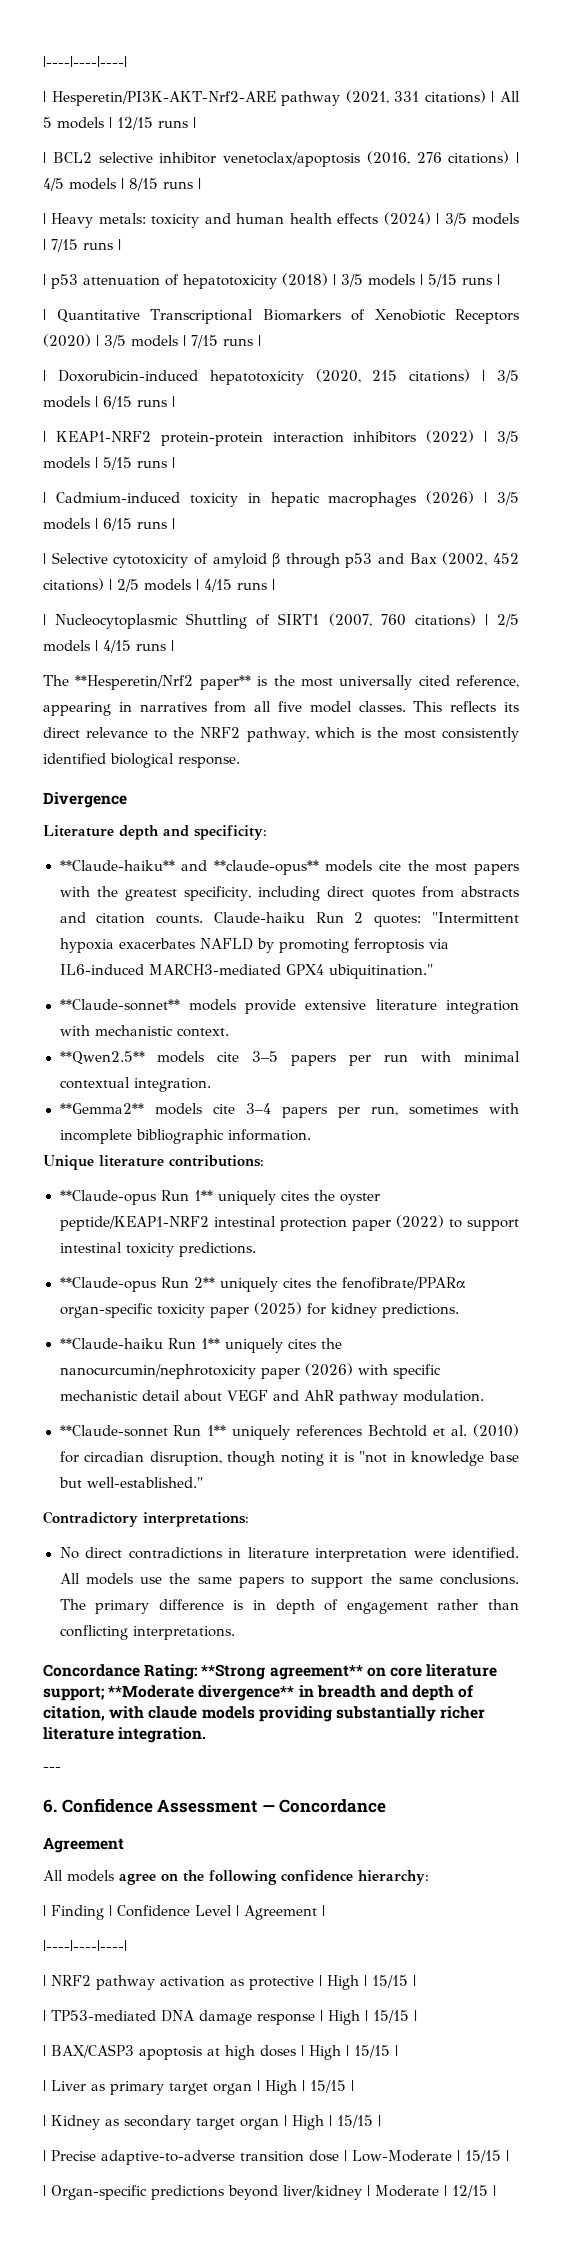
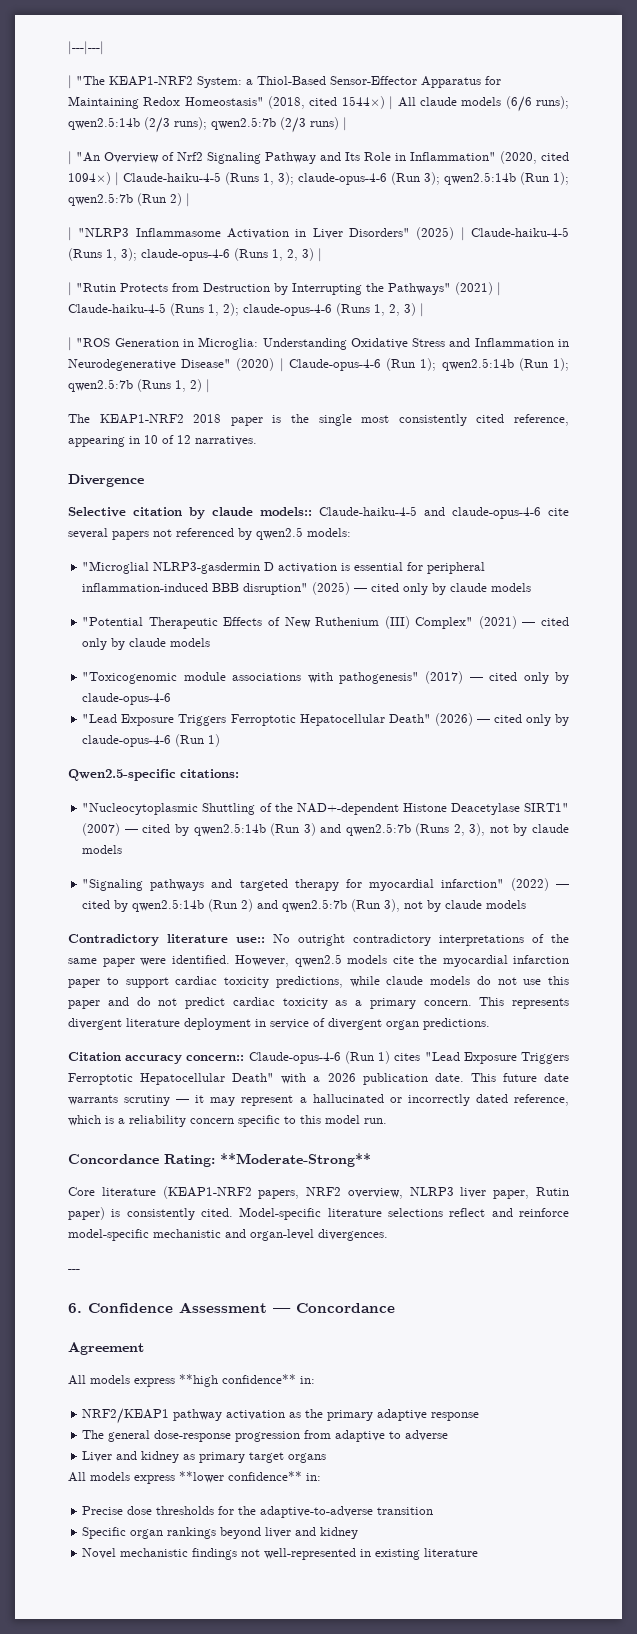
[43,56,127,67] [43,90,520,106] [43,117,196,130] [43,151,519,167] [43,178,201,191] [43,212,519,228] [43,239,121,252] [43,273,500,289] [43,309,519,324] [43,334,261,348] [43,369,519,385] [43,396,175,409] [43,430,519,446] [43,457,175,470] [43,491,519,507] [43,518,175,531] [43,552,519,568] [43,578,275,592] [43,613,519,629] [43,640,174,653] [43,675,519,690] [43,701,519,716] [43,727,519,742] [43,753,240,768] [43,792,127,808] [43,825,267,840] [59,860,520,875] [59,886,519,901] [59,912,519,927] [59,938,449,953] [59,964,433,979] [59,999,519,1014] [59,1025,229,1037] [59,1051,520,1066] [59,1077,211,1092] [59,1103,519,1118] [59,1129,311,1144] [43,1155,264,1170] [59,1190,380,1205] [59,1215,519,1231] [59,1242,256,1257] [59,1277,467,1292] [59,1302,459,1318] [59,1338,342,1353] [59,1363,441,1379] [59,1390,484,1405] [59,1424,519,1440] [59,1451,520,1466] [58,1477,203,1488] [43,1511,249,1527] [59,1547,519,1562] [59,1573,519,1588] [59,1599,519,1614] [59,1625,235,1640] [43,1664,498,1680] [43,1685,475,1701] [43,1706,486,1722] [43,1727,207,1743] |----|----|----| // | Hesperetin/PI3K-AKT-Nrf2-ARE pathway (2021, 331 citations) | All 5 models | 12/15 runs | // | BCL2 selective inhibitor venetoclax/apoptosis (2016, 276 citations) | 4/5 models | 8/15 runs | // | Heavy metals: toxicity and human health effects (2024) | 3/5 models | 7/15 runs | // | p53 attenuation of hepatotoxicity (2018) | 3/5 models | 5/15 runs | // | Quantitative Transcriptional Biomarkers of Xenobiotic Receptors (2020) | 3/5 models | 7/15 runs | // | Doxorubicin-induced hepatotoxicity (2020, 215 citations) | 3/5 models | 6/15 runs | // | KEAP1-NRF2 protein-protein interaction inhibitors (2022) | 3/5 models | 5/15 runs | // | Cadmium-induced toxicity in hepatic macrophages (2026) | 3/5 models | 6/15 runs | // | Selective cytotoxicity of amyloid β through p53 and Bax (2002, 452 citations) | 2/5 models | 4/15 runs | // | Nucleocytoplasmic Shuttling of SIRT1 (2007, 760 citations) | 2/5 models | 4/15 runs | // The **Hesperetin/Nrf2 paper** is the most universally cited reference, appearing in narratives from all five model classes. This reflects its direct relevance to the NRF2 pathway, which is the most consistently identified biological response. // Divergence // Literature depth and specificity: // **Claude-haiku** and **claude-opus** models cite the most papers with the greatest specificity, including direct quotes from abstracts and citation counts. Claude-haiku Run 2 quotes: "Intermittent hypoxia exacerbates NAFLD by promoting ferroptosis via IL6-induced MARCH3-mediated GPX4 ubiquitination." // **Claude-sonnet** models provide extensive literature integration with mechanistic context. // **Qwen2.5** models cite 3–5 papers per run with minimal contextual integration. // **Gemma2** models cite 3–4 papers per run, sometimes with incomplete bibliographic information. // Unique literature contributions: // **Claude-opus Run 1** uniquely cites the oyster peptide/KEAP1-NRF2 intestinal protection paper (2022) to support intestinal toxicity predictions. // **Claude-opus Run 2** uniquely cites the fenofibrate/PPARα organ-specific toxicity paper (2025) for kidney predictions. // **Claude-haiku Run 1** uniquely cites the nanocurcumin/nephrotoxicity paper (2026) with specific mechanistic detail about VEGF and AhR pathway modulation. // **Claude-sonnet Run 1** uniquely references Bechtold et al. (2010) for circadian disruption, though noting it is "not in knowledge base but well-established." // Contradictory interpretations: // No direct contradictions in literature interpretation were identified. All models use the same papers to support the same conclusions. The primary difference is in depth of engagement rather than conflicting interpretations. // Concordance Rating: **Strong agreement** on core literature support; **Moderate divergence** in breadth and depth of citation, with claude models providing substantially richer literature integration. -> [68,41,104,55] [68,75,501,89] [68,96,570,112] [68,117,347,133] [68,151,569,165] [68,172,569,186] [68,193,190,207] [68,227,569,241] [68,248,322,262] [68,282,501,296] [68,303,424,317] [68,337,569,351] [68,358,569,372] [68,379,210,393] [68,414,569,426] [68,435,257,447] [68,474,144,487] [68,506,569,519] [68,527,351,540] [82,561,486,574] [82,582,532,595] [82,616,569,629] [82,638,211,650] [82,671,569,684] [82,693,172,705] [82,713,569,726] [82,734,221,747] [68,769,239,781] [82,803,569,815] [82,823,570,836] [82,845,123,854] [82,878,569,891] [82,899,527,912] [68,934,569,946] [68,954,569,967] [68,976,569,988] [68,997,569,1009] [68,1018,490,1030] [68,1051,569,1064] [68,1073,570,1085] [68,1094,569,1106] [68,1115,387,1127] [68,1153,371,1167] [68,1186,569,1199] [68,1207,569,1220] [68,1229,388,1241] |---|---| // | "The KEAP1-NRF2 System: a Thiol-Based Sensor-Effector Apparatus for Maintaining Redox Homeostasis" (2018, cited 1544×) | All claude models (6/6 runs); qwen2.5:14b (2/3 runs); qwen2.5:7b (2/3 runs) | // | "An Overview of Nrf2 Signaling Pathway and Its Role in Inflammation" (2020, cited 1094×) | Claude-haiku-4-5 (Runs 1, 3); claude-opus-4-6 (Run 3); qwen2.5:14b (Run 1); qwen2.5:7b (Run 2) | // | "NLRP3 Inflammasome Activation in Liver Disorders" (2025) | Claude-haiku-4-5 (Runs 1, 3); claude-opus-4-6 (Runs 1, 2, 3) | // | "Rutin Protects from Destruction by Interrupting the Pathways" (2021) | Claude-haiku-4-5 (Runs 1, 2); claude-opus-4-6 (Runs 1, 2, 3) | // | "ROS Generation in Microglia: Understanding Oxidative Stress and Inflammation in Neurodegenerative Disease" (2020) | Claude-opus-4-6 (Run 1); qwen2.5:14b (Run 1); qwen2.5:7b (Runs 1, 2) | // The KEAP1-NRF2 2018 paper is the single most consistently cited reference, appearing in 10 of 12 narratives. // Divergence // Selective citation by claude models:: Claude-haiku-4-5 and claude-opus-4-6 cite several papers not referenced by qwen2.5 models: // "Microglial NLRP3-gasdermin D activation is essential for peripheral inflammation-induced BBB disruption" (2025) — cited only by claude models // "Potential Therapeutic Effects of New Ruthenium (III) Complex" (2021) — cited only by claude models // "Toxicogenomic module associations with pathogenesis" (2017) — cited only by claude-opus-4-6 // "Lead Exposure Triggers Ferroptotic Hepatocellular Death" (2026) — cited only by claude-opus-4-6 (Run 1) // Qwen2.5-specific citations: // "Nucleocytoplasmic Shuttling of the NAD+-dependent Histone Deacetylase SIRT1" (2007) — cited by qwen2.5:14b (Run 3) and qwen2.5:7b (Runs 2, 3), not by claude models // "Signaling pathways and targeted therapy for myocardial infarction" (2022) — cited by qwen2.5:14b (Run 2) and qwen2.5:7b (Run 3), not by claude models // Contradictory literature use:: No outright contradictory interpretations of the same paper were identified. However, qwen2.5 models cite the myocardial infarction paper to support cardiac toxicity predictions, while claude models do not use this paper and do not predict cardiac toxicity as a primary concern. This represents divergent literature deployment in service of divergent organ predictions. // Citation accuracy concern:: Claude-opus-4-6 (Run 1) cites "Lead Exposure Triggers Ferroptotic Hepatocellular Death" with a 2026 publication date. This future date warrants scrutiny — it may represent a hallucinated or incorrectly dated reference, which is a reliability concern specific to this model run. // Concordance Rating: **Moderate-Strong** // Core literature (KEAP1-NRF2 papers, NRF2 overview, NLRP3 liver paper, Rutin paper) is consistently cited. Model-specific literature selections reflect and reinforce model-specific mechanistic and organ-level divergences.
[119,1870,429,1885] [43,1905,325,1920] [43,1940,127,1951] [43,1975,416,1990] [43,2010,417,2025] [43,2044,398,2060] [43,2080,354,2095] [43,2115,381,2130] [43,2150,509,2165] [43,2185,496,2200] agree on the following confidence hierarchy: // | Finding | Confidence Level | Agreement | // |----|----|----| // | NRF2 pathway activation as protective | High | 15/15 | // | TP53-mediated DNA damage response | High | 15/15 | // | BAX/CASP3 apoptosis at high doses | High | 15/15 | // | Liver as primary target organ | High | 15/15 | // | Kidney as secondary target organ | High | 15/15 | // | Precise adaptive-to-adverse transition dose | Low-Moderate | 15/15 | // | Organ-specific predictions beyond liver/kidney | Moderate | 12/15 | -> [134,1374,315,1387] [82,1408,480,1424] [82,1430,449,1442] [82,1451,327,1463] [68,1471,321,1484] [82,1506,434,1518] [82,1527,359,1539] [82,1548,479,1560] express **high confidence** in: // NRF2/KEAP1 pathway activation as the primary adaptive response // The general dose-response progression from adaptive to adverse // Liver and kidney as primary target organs // All models express **lower confidence** in: // Precise dose thresholds for the adaptive-to-adverse transition // Specific organ rankings beyond liver and kidney // Novel mechanistic findings not well-represented in existing literature

